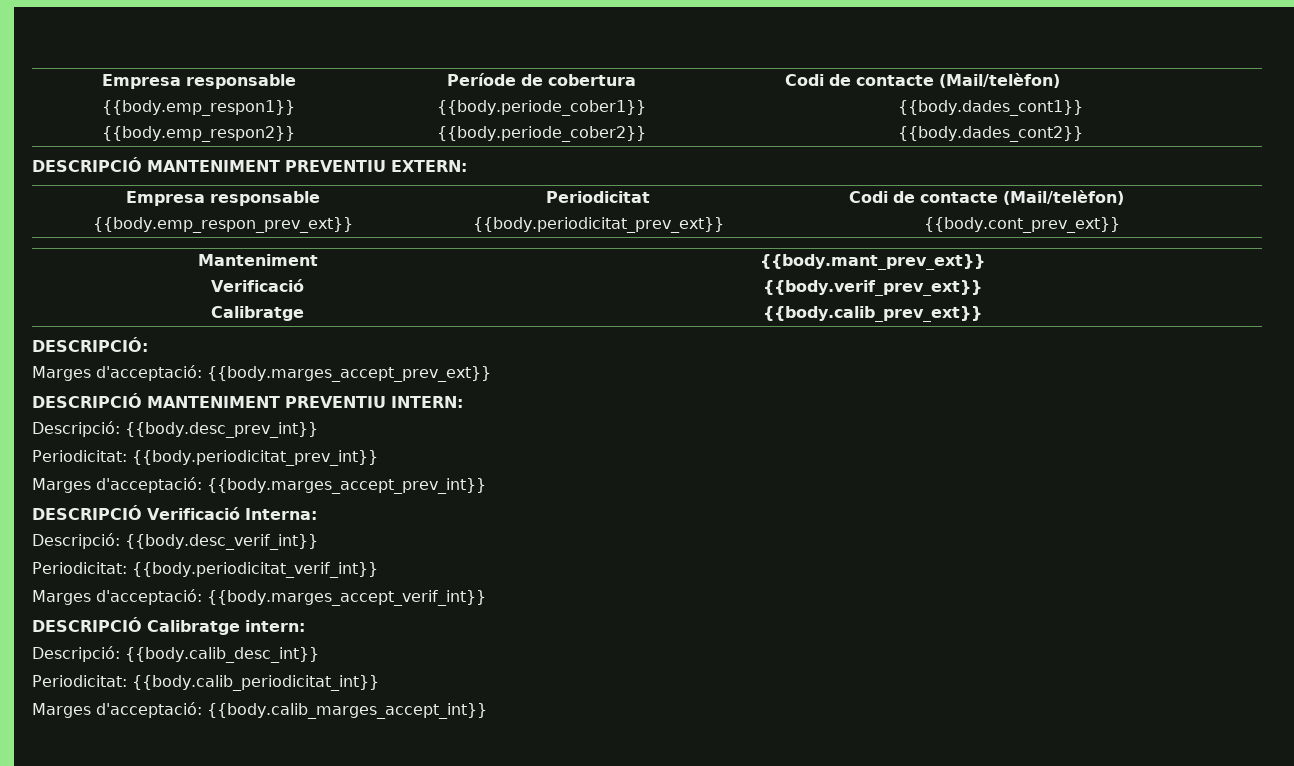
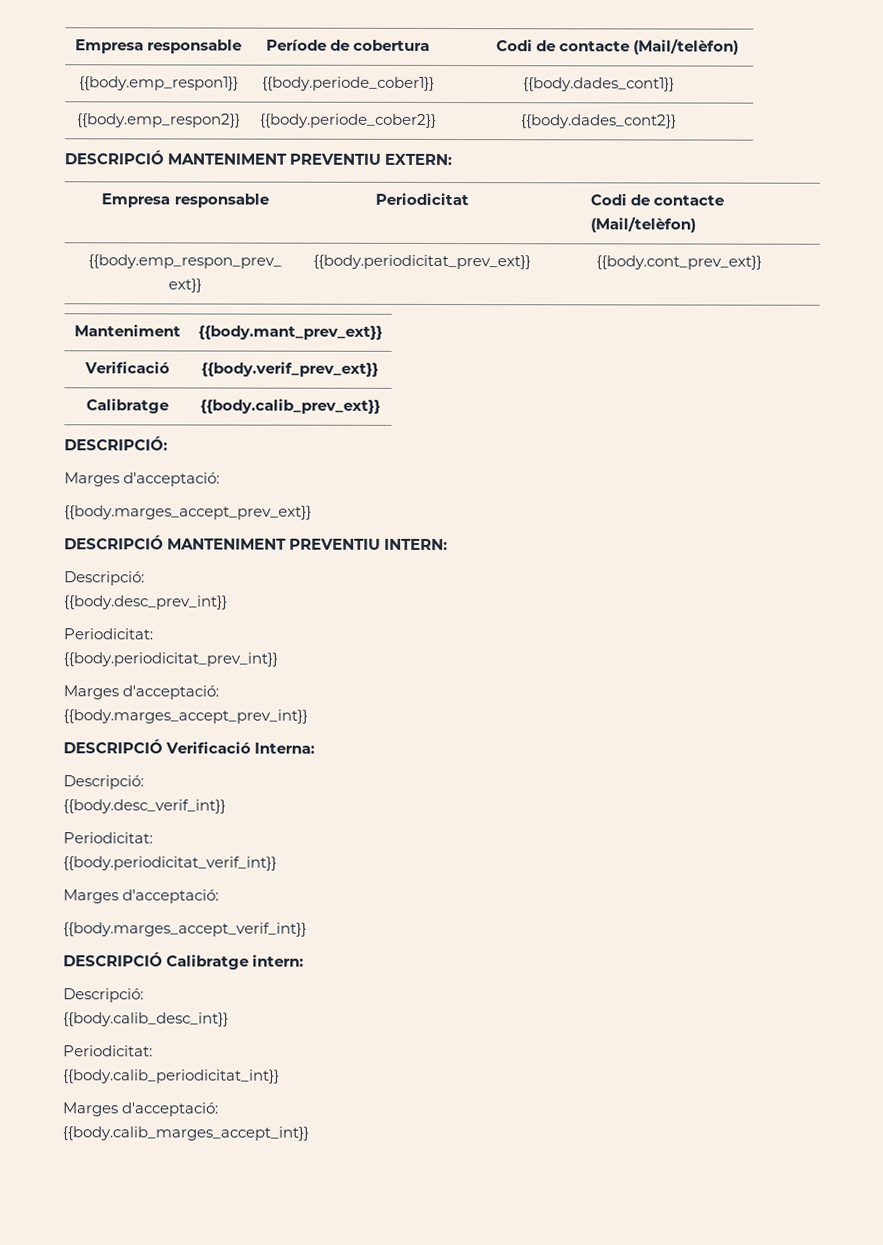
(202, 373) none -> (221, 479) //
(120, 429) none -> (145, 578) //
(127, 456) none -> (153, 634) //
(202, 485) none -> (220, 692) //
(120, 541) none -> (144, 782) //
(127, 568) none -> (153, 838) //
(202, 597) none -> (220, 896) //
(120, 654) none -> (144, 995) //
(127, 681) none -> (153, 1051) //
(202, 710) none -> (219, 1109) //

